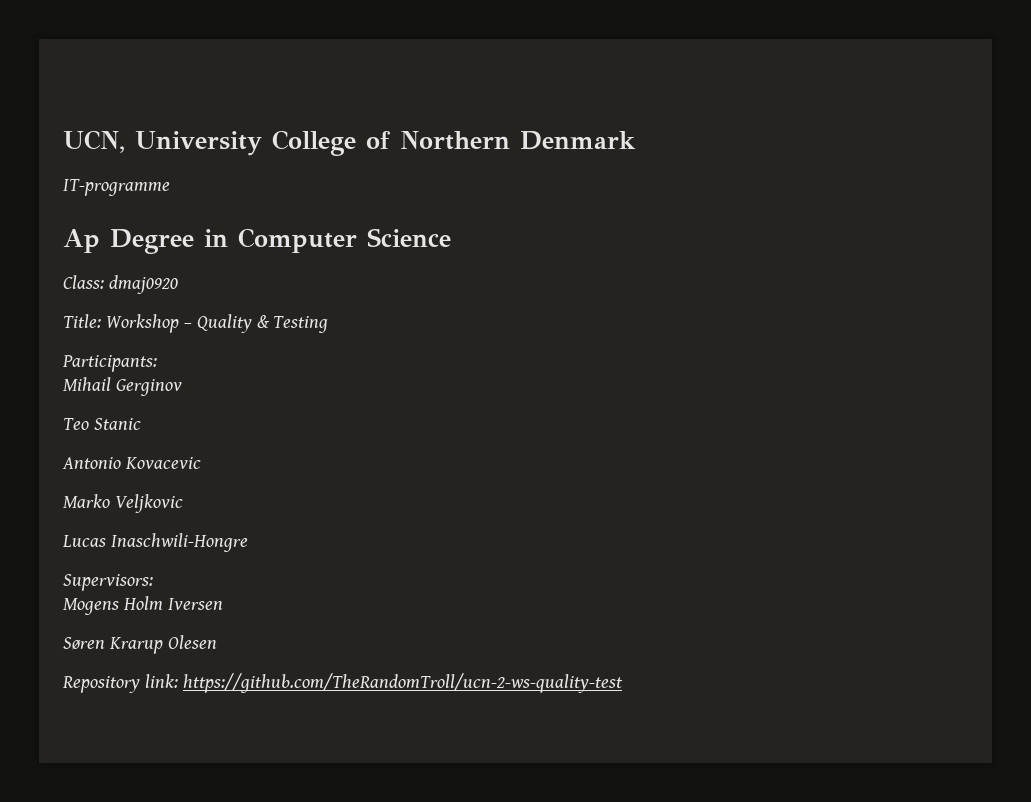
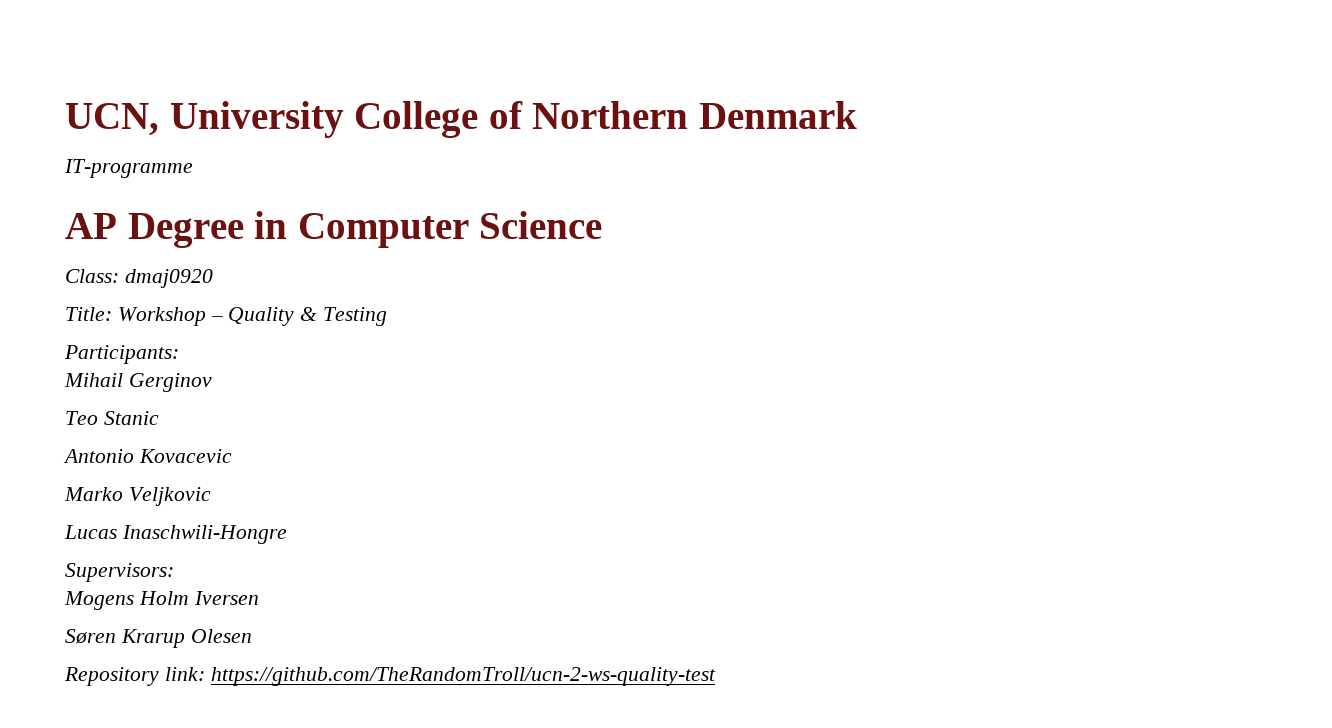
[63,229,100,253] Ap -> [65,213,117,239] AP

